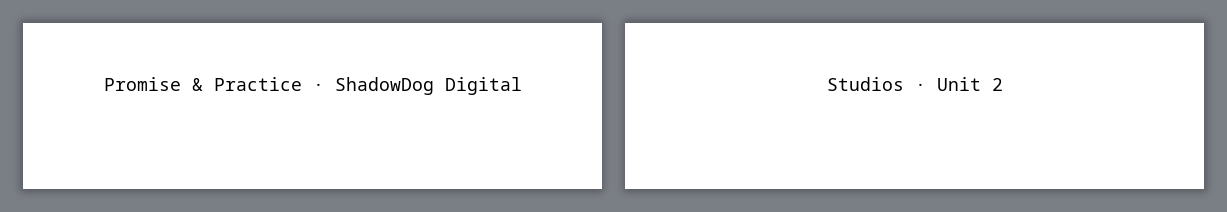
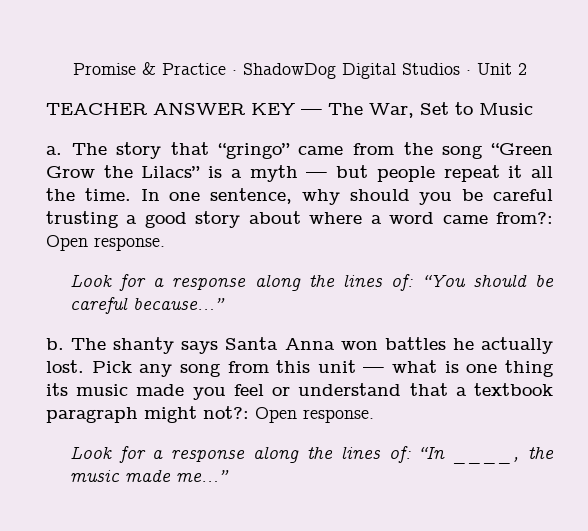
(1003, 84) none -> [46,102,533,118] [46,142,553,159] [46,165,553,182] [46,188,553,205] [46,211,553,228] [46,235,165,251] [69,274,554,291] [69,297,225,314] [46,337,553,354] [46,360,554,377] [46,383,553,400] [46,406,374,423] [69,446,554,464] [69,470,229,482] // TEACHER ANSWER KEY — The War, Set to Music // a. The story that “gringo” came from the song “Green Grow the Lilacs” is a myth — but people repeat it all the time. In one sentence, why should you be careful trusting a good story about where a word came from?: Open response. // Look for a response along the lines of: “You should be careful because…” // b. The shanty says Santa Anna won battles he actually lost. Pick any song from this unit — what is one thing its music made you feel or understand that a textbook paragraph might not?: Open response. // Look for a response along the lines of: “In ____, the music made me…”

